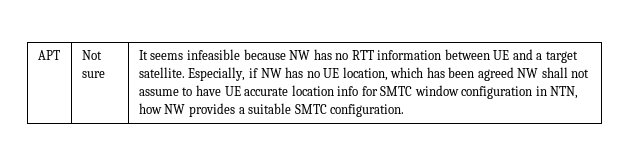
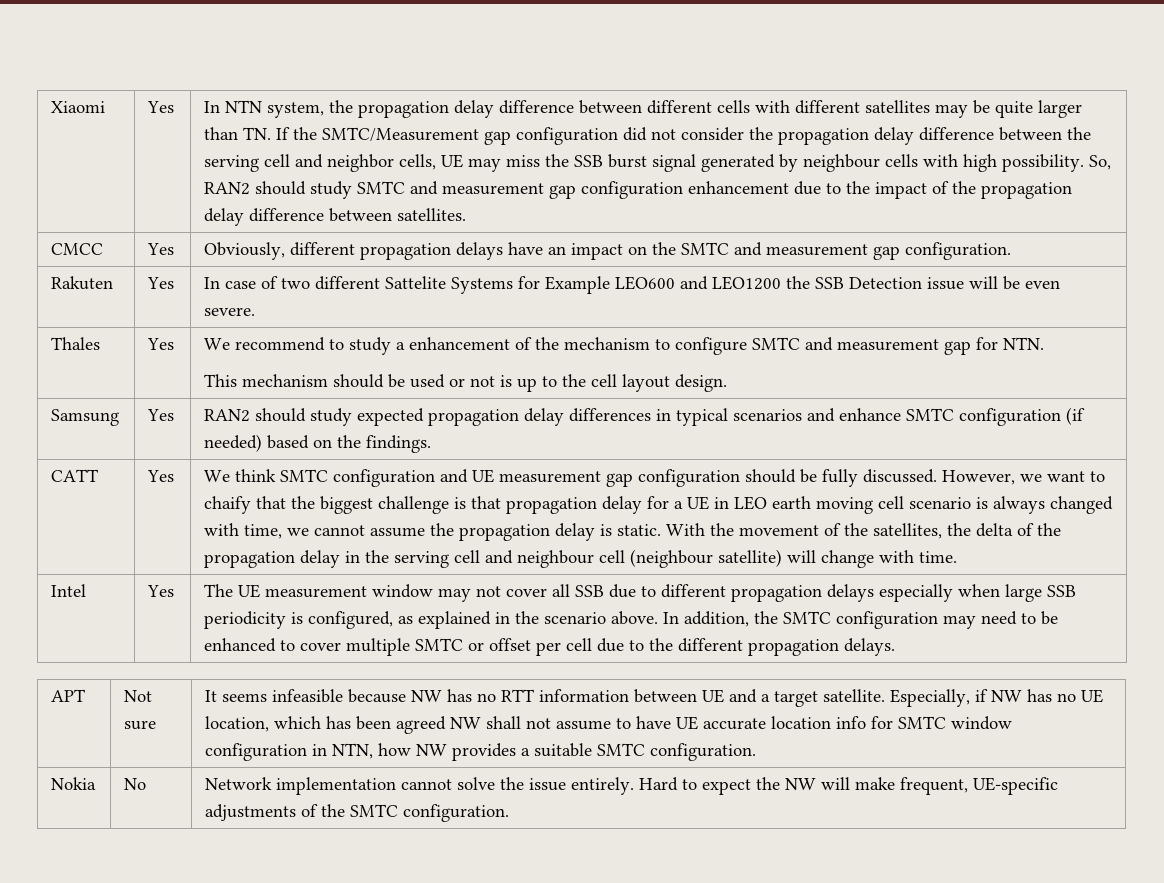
(37, 55) none -> [51,101,106,113] [147,101,175,113] [204,100,1083,118] [204,127,1092,145] [204,154,1112,172] [204,181,1073,199] [204,208,467,226] [51,243,104,255] [147,243,175,255] [204,242,1012,260] [51,276,114,290] [147,277,175,289] [204,276,1061,294] [204,307,256,316] [51,337,101,350] [147,338,175,350] [204,337,1045,355] [204,374,728,392] [51,409,120,426] [147,409,175,421] [204,407,1086,426] [204,434,432,453] [51,469,99,482] [147,470,175,482] [204,469,1106,487] [204,496,1114,514] [204,523,1062,541] [204,549,958,568] [51,584,87,597] [147,585,175,597] [204,584,1077,602] [204,611,1059,629] [204,638,896,656] Xiaomi | Yes | In NTN system, the propagation delay difference between different cells with different satellites may be quite larger than TN. If the SMTC/Measurement gap configuration did not consider the propagation delay difference between the serving cell and neighbor cells, UE may miss the SSB burst signal generated by neighbour cells with high possibility. So, RAN2 should study SMTC and measurement gap configuration enhancement due to the impact of the propagation delay difference between satellites. // CMCC | Yes | Obviously, different propagation delays have an impact on the SMTC and measurement gap configuration. // Rakuten | Yes | In case of two different Sattelite Systems for Example LEO600 and LEO1200 the SSB Detection issue will be even severe. // Thales | Yes | We recommend to study a enhancement of the mechanism to configure SMTC and measurement gap for NTN. // This mechanism should be used or not is up to the cell layout design. // Samsung | Yes | RAN2 should study expected propagation delay differences in typical scenarios and enhance SMTC configuration (if needed) based on the findings. // CATT | Yes | We think SMTC configuration and UE measurement gap configuration should be fully discussed. However, we want to chaify that the biggest challenge is that propagation delay for a UE in LEO earth moving cell scenario is always changed with time, we cannot assume the propagation delay is static. With the movement of the satellites, the delta of the propagation delay in the serving cell and neighbour cell (neighbour satellite) will change with time. // Intel | Yes | The UE measurement window may not cover all SSB due to different propagation delays especially when large SSB periodicity is configured, as explained in the scenario above. In addition, the SMTC configuration may need to be enhanced to cover multiple SMTC or offset per cell due to the different propagation delays. //
(405, 110) none -> [51,777,97,790] [124,778,147,790] [205,777,1059,795] [205,804,510,822] // Nokia | No | Network implementation cannot solve the issue entirely. Hard to expect the NW will make frequent, UE-specific adjustments of the SMTC configuration.

